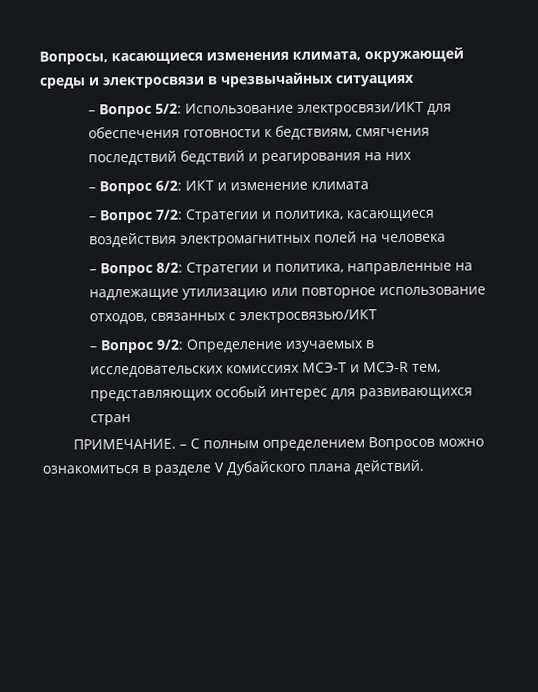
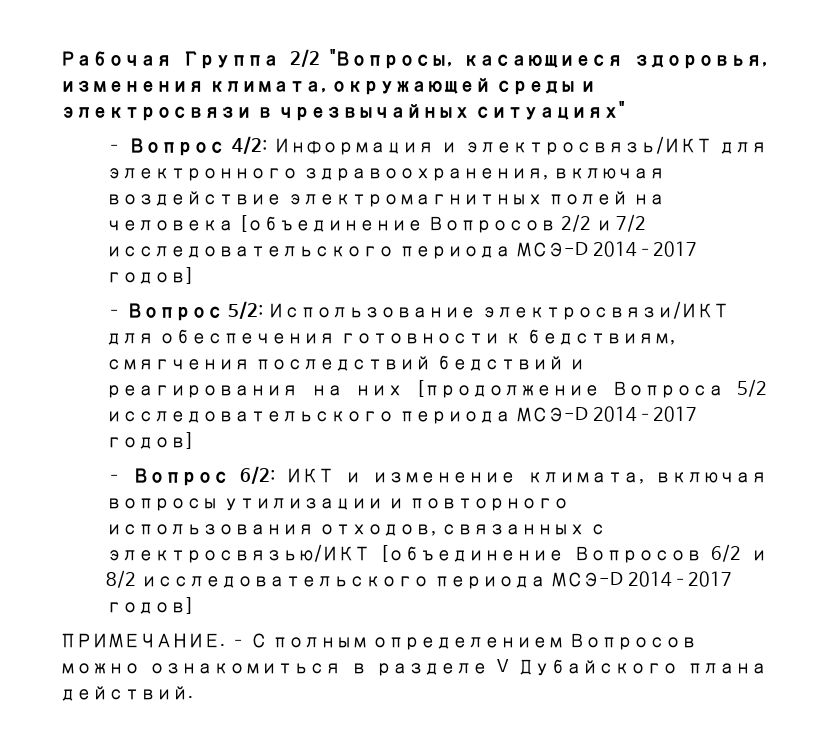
[39,51,203,65] Вопросы, касающиеся -> [60,49,767,69] Рабочая Группа 2/2 "Вопросы, касающиеся здоровья,
[335,74,415,87] ситуациях -> [474,101,625,120] [106,136,767,156] [106,168,665,181] [106,191,665,207] [106,214,647,233] [106,241,697,259] [106,267,195,284] ситуациях" // – Вопрос 4/2: Информация и электросвязь/ИКТ для электронного здравоохранения, включая воздействие электромагнитных полей на человека [объединение Вопросов 2/2 и 7/2 исследовательского периода МСЭ-D 2014–2017 годов]
(413, 156) none -> [415,379,767,398] [106,406,697,424] [106,432,195,449] [продолжение Вопроса 5/2 исследовательского периода МСЭ-D 2014–2017 годов]
[311,181,370,190] [89,209,436,224] [89,231,447,248] [89,262,474,277] [89,286,487,301] [89,309,378,325] [89,338,376,354] [90,361,442,378] [90,386,474,402] [90,414,132,426] климата // – Вопрос 7/2: Стратегии и политика, касающиеся воздействия электромагнитных полей на человека // – Вопрос 8/2: Стратегии и политика, направленные на надлежащие утилизацию или повторное использование отходов, связанных с электросвязью/ИКТ // – Вопрос 9/2: Определение изучаемых в исследовательских комиссиях МСЭ-Т и МСЭ-R тем, представляющих особый интерес для развивающихся стран -> [527,472,768,484] [106,498,569,511] [106,524,606,536] [106,544,767,563] [106,570,732,589] [106,597,195,614] климата, включая вопросы утилизации и повторного использования отходов, связанных с электросвязью/ИКТ [объединение Вопросов 6/2 и 8/2 исследовательского периода МСЭ-D 2014–2017 годов]

